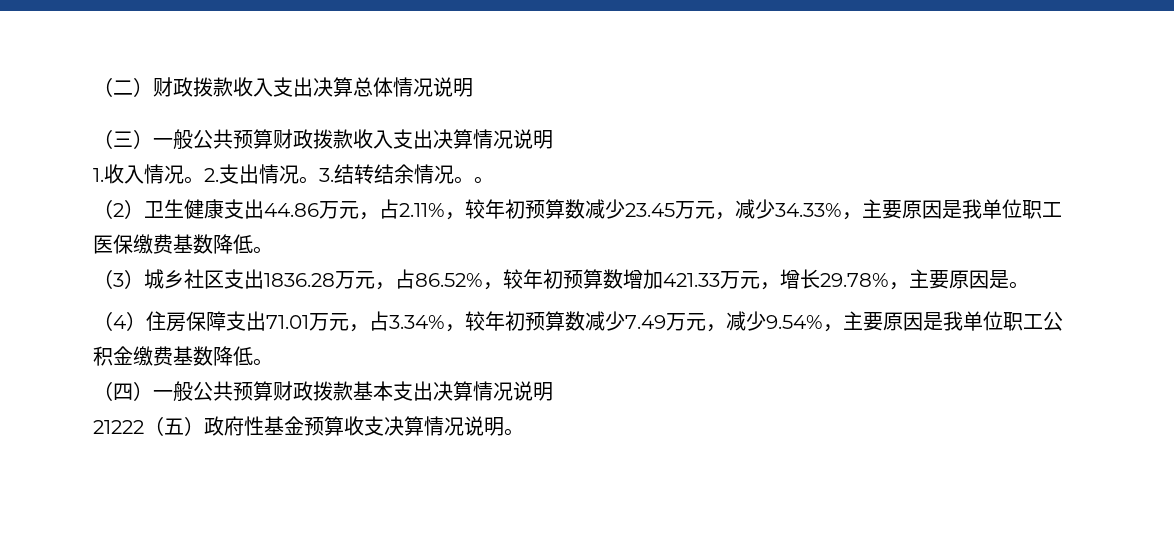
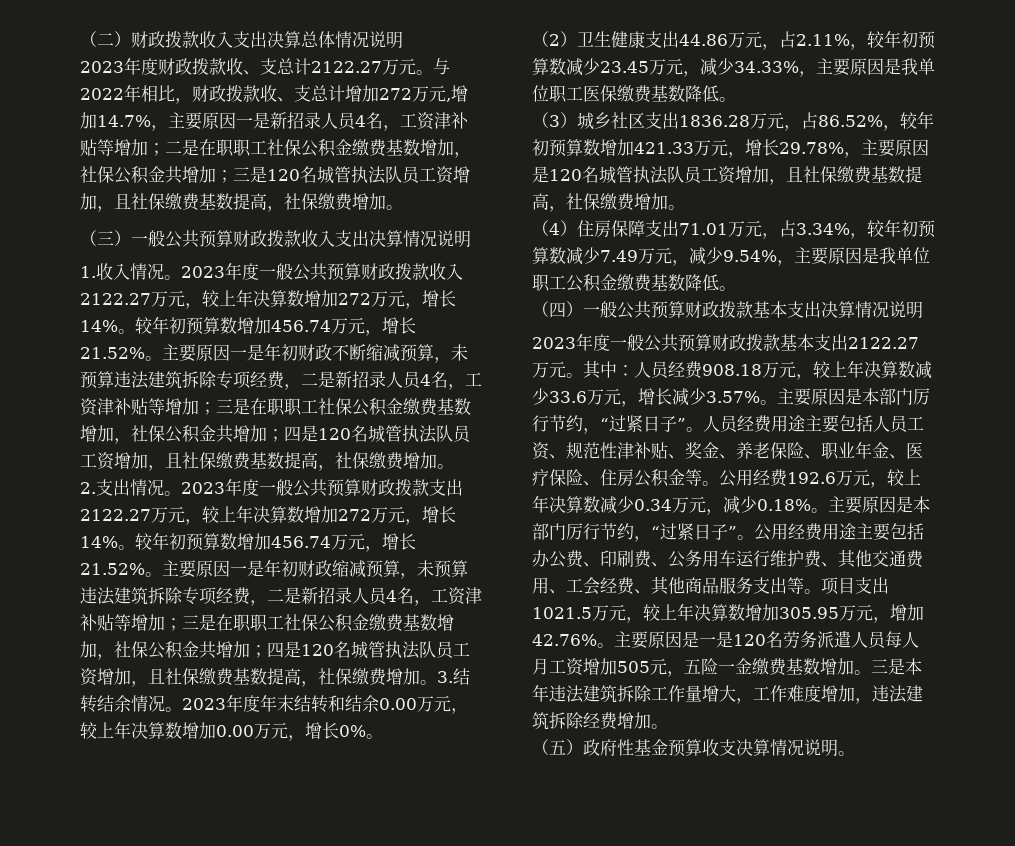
(473, 87) none -> [80,57,450,75] [80,84,468,104] [80,112,468,131] [80,139,471,158] [80,166,470,184] [80,193,403,212] // 2023年度财政拨款收、支总计2122.27万元。与2022年相比，财政拨款收、支总计增加272万元,增加14.7%，主要原因一是新招录人员4名，工资津补贴等增加；二是在职职工社保公积金缴费基数增加，社保公积金共增加；三是120名城管执法队员工资增加，且社保缴费基数提高，社保缴费增加。
[204,164,299,184] 2.支出情况 -> [181,262,463,281] [80,289,456,309] [80,316,416,336] [80,343,468,363] [80,371,482,390] [80,398,471,416] [80,425,472,444] [80,452,454,471] [80,478,463,497] [80,505,456,525] [80,532,416,552] [80,559,468,579] [80,587,482,606] [80,614,454,632] [80,641,470,660] [80,668,420,687] 2023年度一般公共预算财政拨款收入2122.27万元，较上年决算数增加272万元，增长14%。较年初预算数增加456.74万元，增长21.52%。主要原因一是年初财政不断缩减预算，未预算违法建筑拆除专项经费，二是新招录人员4名，工资津补贴等增加；三是在职职工社保公积金缴费基数增加，社保公积金共增加；四是120名城管执法队员工资增加，且社保缴费基数提高，社保缴费增加。 // 2.支出情况。2023年度一般公共预算财政拨款支出2122.27万元，较上年决算数增加272万元，增长14%。较年初预算数增加456.74万元，增长21.52%。主要原因一是年初财政缩减预算，未预算违法建筑拆除专项经费，二是新招录人员4名，工资津补贴等增加；三是在职职工社保公积金缴费基数增加，社保公积金共增加；四是120名城管执法队员工资增加，且社保缴费基数提高，社保缴费增加
(474, 180) none -> [182,694,468,714] [80,721,366,741] 2023年度年末结转和结余0.00万元，较上年决算数增加0.00万元，增长0%
(1009, 279) none -> [549,166,922,185] [532,193,668,212] 120名城管执法队员工资增加，且社保缴费基数提高，社保缴费增加
[93,420,144,434] 21222 -> [532,333,919,352] [532,360,932,380] [532,388,930,407] [532,415,924,434] [532,441,923,460] [532,469,921,488] [532,495,930,515] [532,523,924,542] [532,549,924,568] [532,576,889,595] [532,603,924,623] [532,631,919,649] [532,658,922,677] [532,684,923,704] [532,712,668,730] 2023年度一般公共预算财政拨款基本支出2122.27万元。其中：人员经费908.18万元，较上年决算数减少33.6万元，增长减少3.57%。主要原因是本部门厉行节约，“过紧日子”。人员经费用途主要包括人员工资、规范性津补贴、奖金、养老保险、职业年金、医疗保险、住房公积金等。公用经费192.6万元，较上年决算数减少0.34万元，减少0.18%。主要原因是本部门厉行节约，“过紧日子”。公用经费用途主要包括办公费、印刷费、公务用车运行维护费、其他交通费用、工会经费、其他商品服务支出等。项目支出1021.5万元，较上年决算数增加305.95万元，增加42.76%。主要原因是一是120名劳务派遣人员每人月工资增加505元，五险一金缴费基数增加。三是本年违法建筑拆除工作量增大，工作难度增加，违法建筑拆除经费增加。 //

